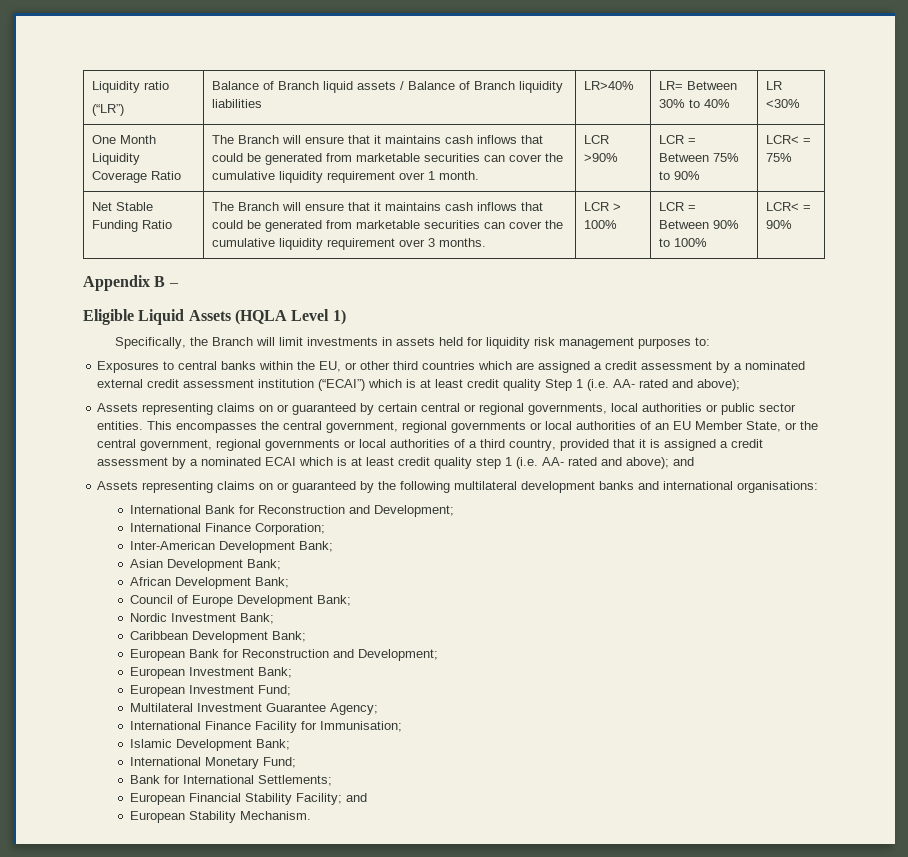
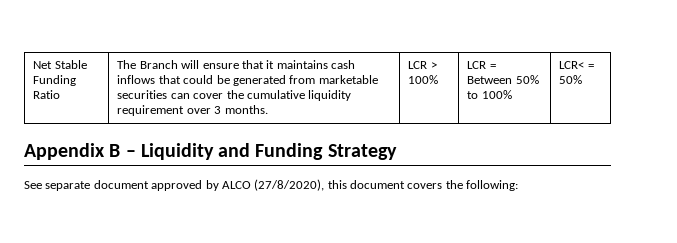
[91,81,169,93] [91,104,124,116] [211,81,563,93] [211,99,262,108] [583,81,634,90] [658,81,737,90] [658,99,730,108] [765,81,782,90] [765,99,800,108] [91,135,156,144] [91,153,140,165] [91,171,181,183] [211,135,543,144] [211,153,563,165] [211,171,479,183] [583,135,609,144] [583,153,618,162] [658,135,696,144] [658,153,739,162] [658,171,700,180] [765,135,811,144] [765,153,792,162] Liquidity ratio // (“LR”) | Balance of Branch liquid assets / Balance of Branch liquidity liabilities | LR>40% | LR= Between 30% to 40% | LR <30% // One Month Liquidity Coverage Ratio | The Branch will ensure that it maintains cash inflows that could be generated from marketable securities can cover the cumulative liquidity requirement over 1 month. | LCR >90% | LCR = Between 75% to 90% | LCR< = 75% // -> (33, 65) none
[712,220,739,229] 90% -> [515,75,539,84] 50%
[765,220,792,229] 90% -> [559,75,583,84] 50%
[83,309,346,325] [115,337,711,349] [97,361,806,373] [97,379,741,391] [97,403,797,415] [97,421,819,433] [97,439,764,451] [97,457,695,469] [97,481,819,493] [130,505,455,517] [130,523,326,535] [130,541,334,553] [130,559,282,571] [130,577,290,589] [130,595,352,607] [130,613,275,624] [130,631,307,643] [130,649,439,661] [130,667,293,679] [130,685,292,697] [130,703,379,715] [130,721,403,733] [130,739,291,751] [130,757,297,769] [130,775,333,786] [130,793,368,805] [130,811,312,823] // Eligible Liquid Assets (HQLA Level 1) // Specifically, the Branch will limit investments in assets held for liquidity risk management purposes to: // Exposures to central banks within the EU, or other third countries which are assigned a credit assessment by a nominated external credit assessment institution (“ECAI”) which is at least credit quality Step 1 (i.e. AA- rated and above); // Assets representing claims on or guaranteed by certain central or regional governments, local authorities or public sector entities. This encompasses the central government, regional governments or local authorities of an EU Member State, or the central government, regional governments or local authorities of a third country, provided that it is assigned a credit assessment by a nominated ECAI which is at least credit quality step 1 (i.e. AA- rated and above); and // Assets representing claims on or guaranteed by the following multilateral development banks and international organisations: // International Bank for Reconstruction and Development; // International Finance Corporation; // Inter-American Development Bank; // Asian Development Bank; // African Development Bank; // Council of Europe Development Bank; // Nordic Investment Bank; // Caribbean Development Bank; // European Bank for Reconstruction and Development; // European Investment Bank; // European Investment Fund; // Multilateral Investment Guarantee Agency; // International Finance Facility for Immunisation; // Islamic Development Bank; // International Monetary Fund; // Bank for International Settlements; // European Financial Stability Facility; and // European Stability Mechanism. -> [140,143,397,160] [24,179,519,191] Liquidity and Funding Strategy // See separate document approved by ALCO (27/8/2020), this document covers the following:

